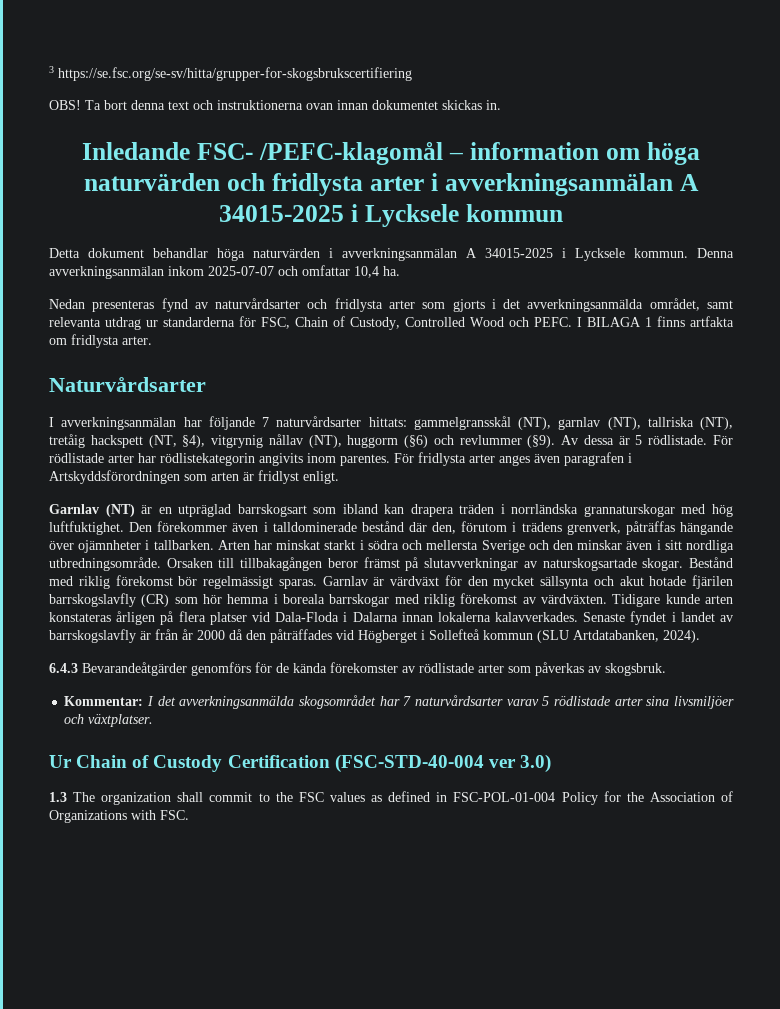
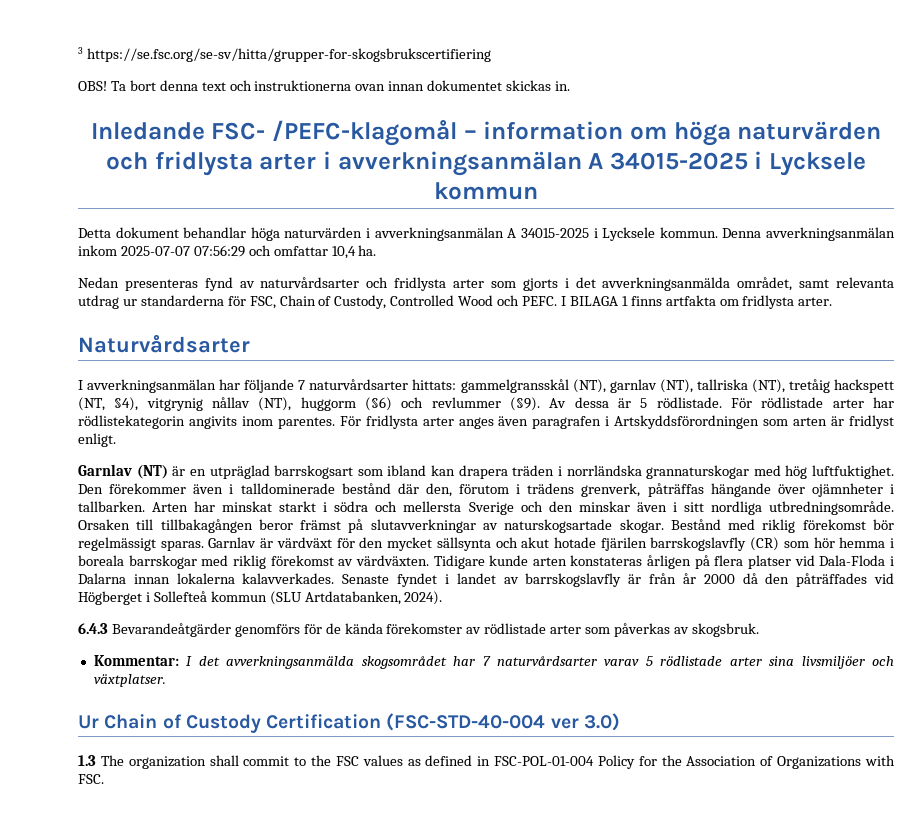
(274, 271) none -> [193,245,245,257] 07:56:29

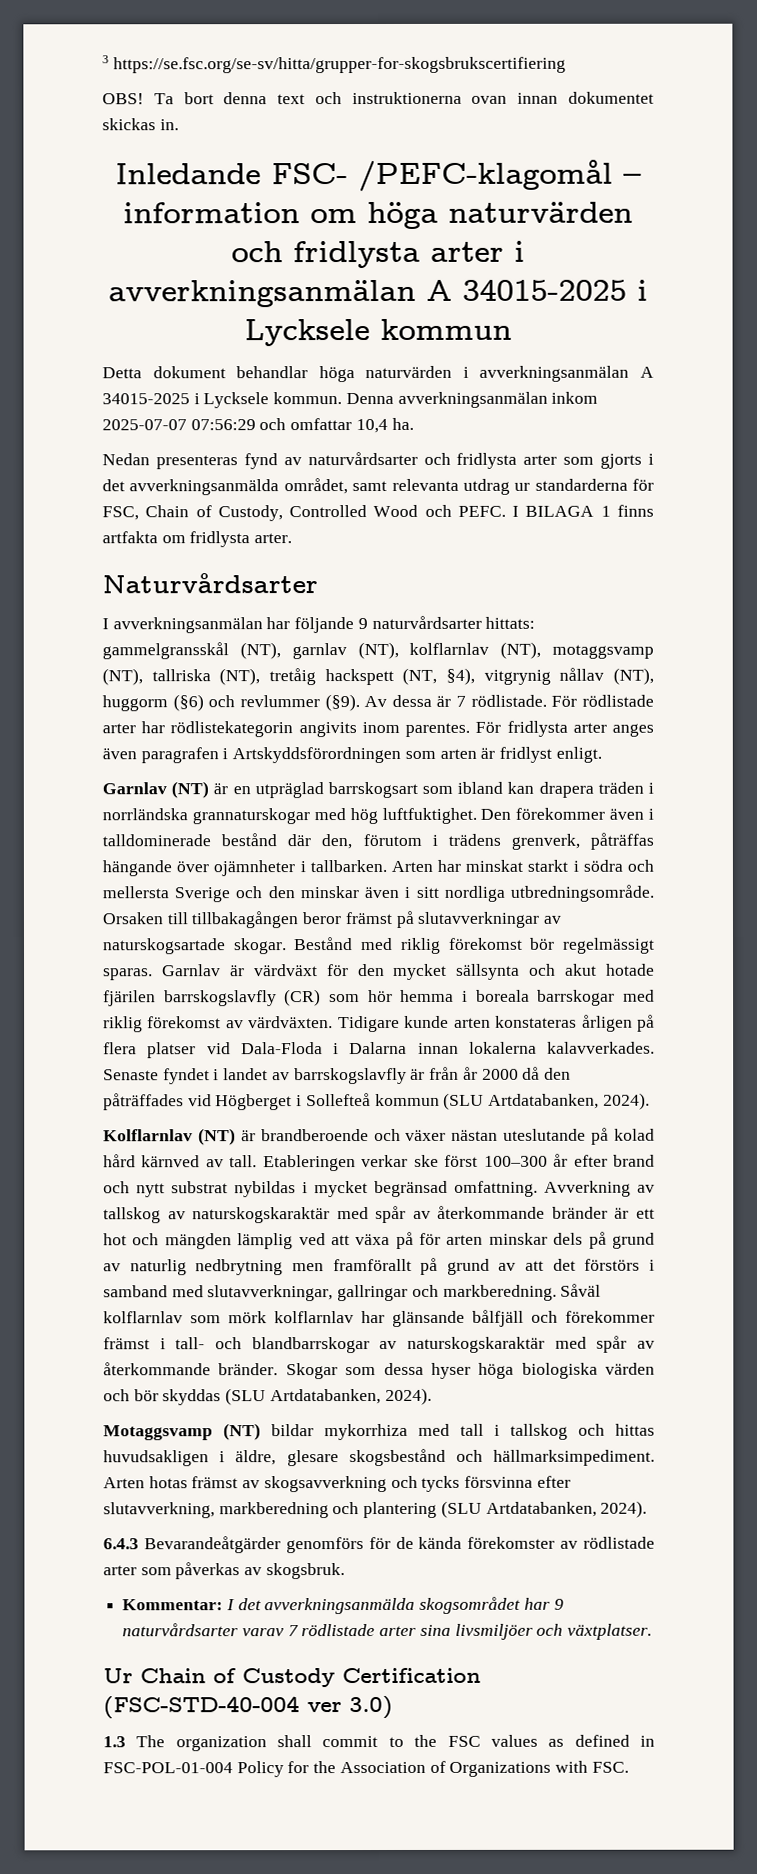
[298,380,306,390] 7 -> [357,618,368,630] 9
(693, 386) none -> [409,641,654,659] [102,668,143,686] kolflarnlav (NT), motaggsvamp (NT),
[640,398,648,408] 5 -> [456,695,467,707] 7
(443, 598) none -> [103,1127,656,1146] [103,1153,655,1172] [103,1180,655,1198] [103,1205,655,1224] [103,1231,656,1250] [103,1257,655,1276] [103,1283,602,1302] [103,1309,655,1327] [103,1335,655,1354] [103,1362,655,1380] [103,1387,432,1406] [103,1423,655,1441] [103,1448,655,1467] [103,1475,571,1493] [103,1500,648,1519] // Kolflarnlav (NT) är brandberoende och växer nästan uteslutande på kolad hård kärnved av tall. Etableringen verkar ske först 100–300 år efter brand och nytt substrat nybildas i mycket begränsad omfattning. Avverkning av tallskog av naturskogskaraktär med spår av återkommande bränder är ett hot och mängden lämplig ved att växa på för arten minskar dels på grund av naturlig nedbrytning men framförallt på grund av att det förstörs i samband med slutavverkningar, gallringar och markberedning. Såväl kolflarnlav som mörk kolflarnlav har glänsande bålfjäll och förekommer främst i tall- och blandbarrskogar av naturskogskaraktär med spår av återkommande bränder. Skogar som dessa hyser höga biologiska värden och bör skyddas (SLU Artdatabanken, 2024). // Motaggsvamp (NT) bildar mykorrhiza med tall i tallskog och hittas huvudsakligen i äldre, glesare skogsbestånd och hällmarksimpediment. Arten hotas främst av skogsavverkning och tycks försvinna efter slutavverkning, markberedning och plantering (SLU Artdatabanken, 2024).
[482,656,491,666] 7 -> [553,1598,564,1610] 9
[645,656,653,666] 5 -> [287,1625,299,1637] 7

